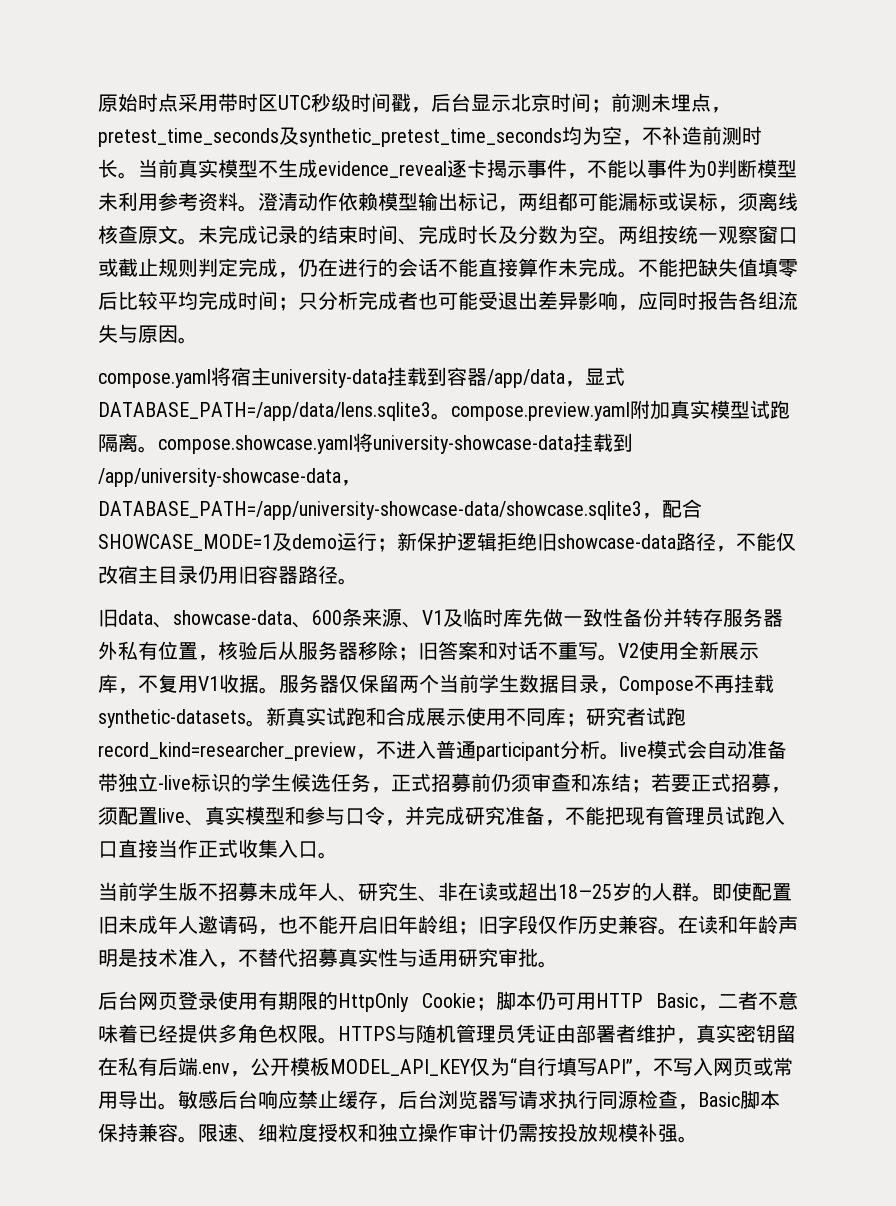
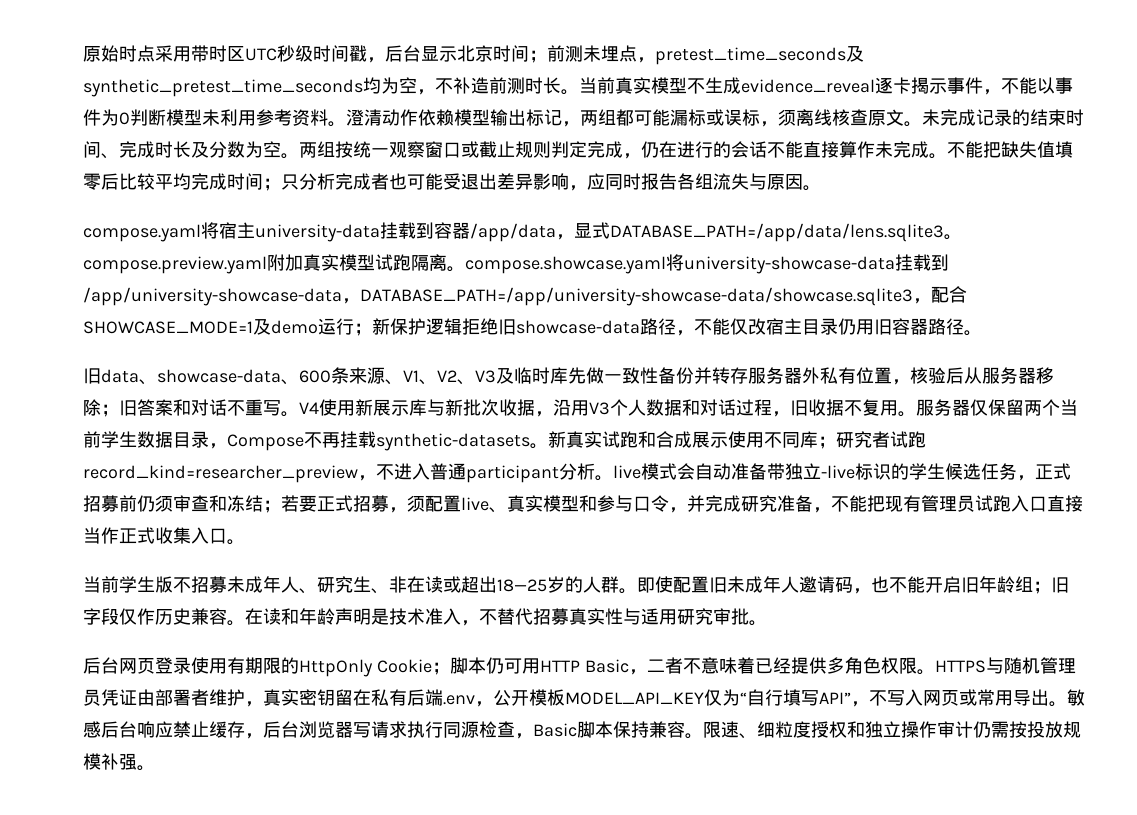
(443, 617) none -> [419,370,496,385] 、V2、V3
[618,641,759,660] [98,674,259,694] V2使用全新展示库，不复用V1收据 -> [299,399,898,417] V4使用新展示库与新批次收据，沿用V3个人数据和对话过程，旧收据不复用

